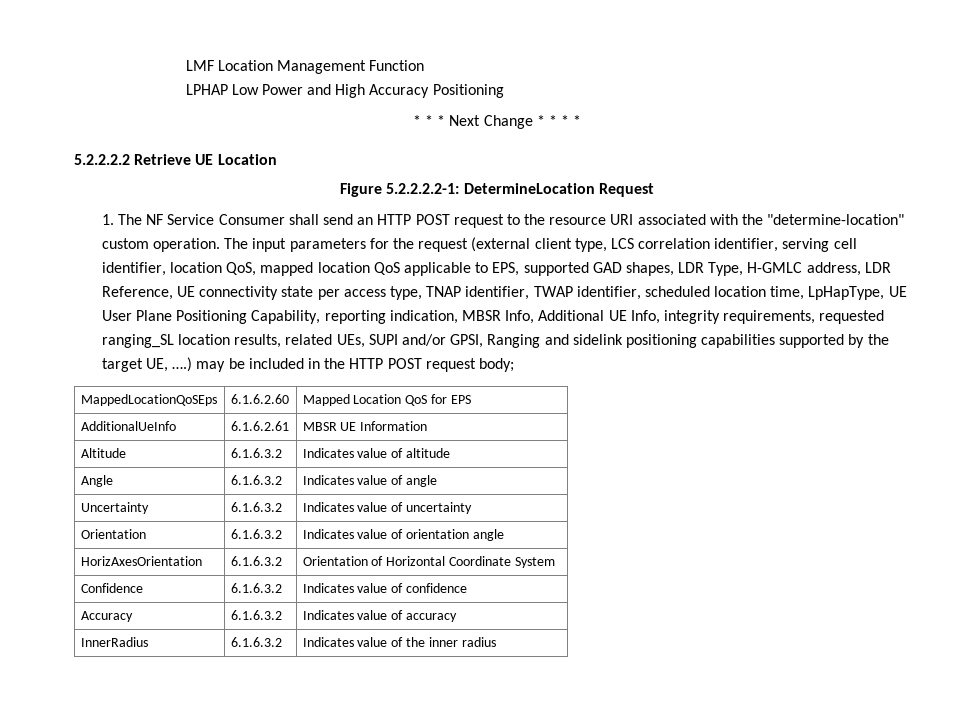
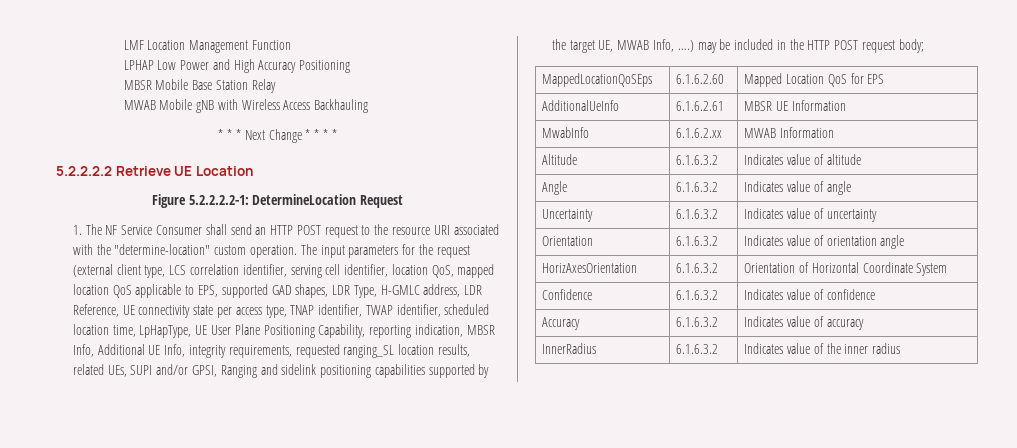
(504, 91) none -> [123,79,276,93] [123,99,369,113] // MBSR Mobile Base Station Relay // MWAB Mobile gNB with Wireless Access Backhauling
(169, 365) none -> [617,39,675,52] MWAB Info,
(428, 426) none -> [542,127,590,138] [676,128,723,138] [744,127,834,138] // MwabInfo | 6.1.6.2.xx | MWAB Information

